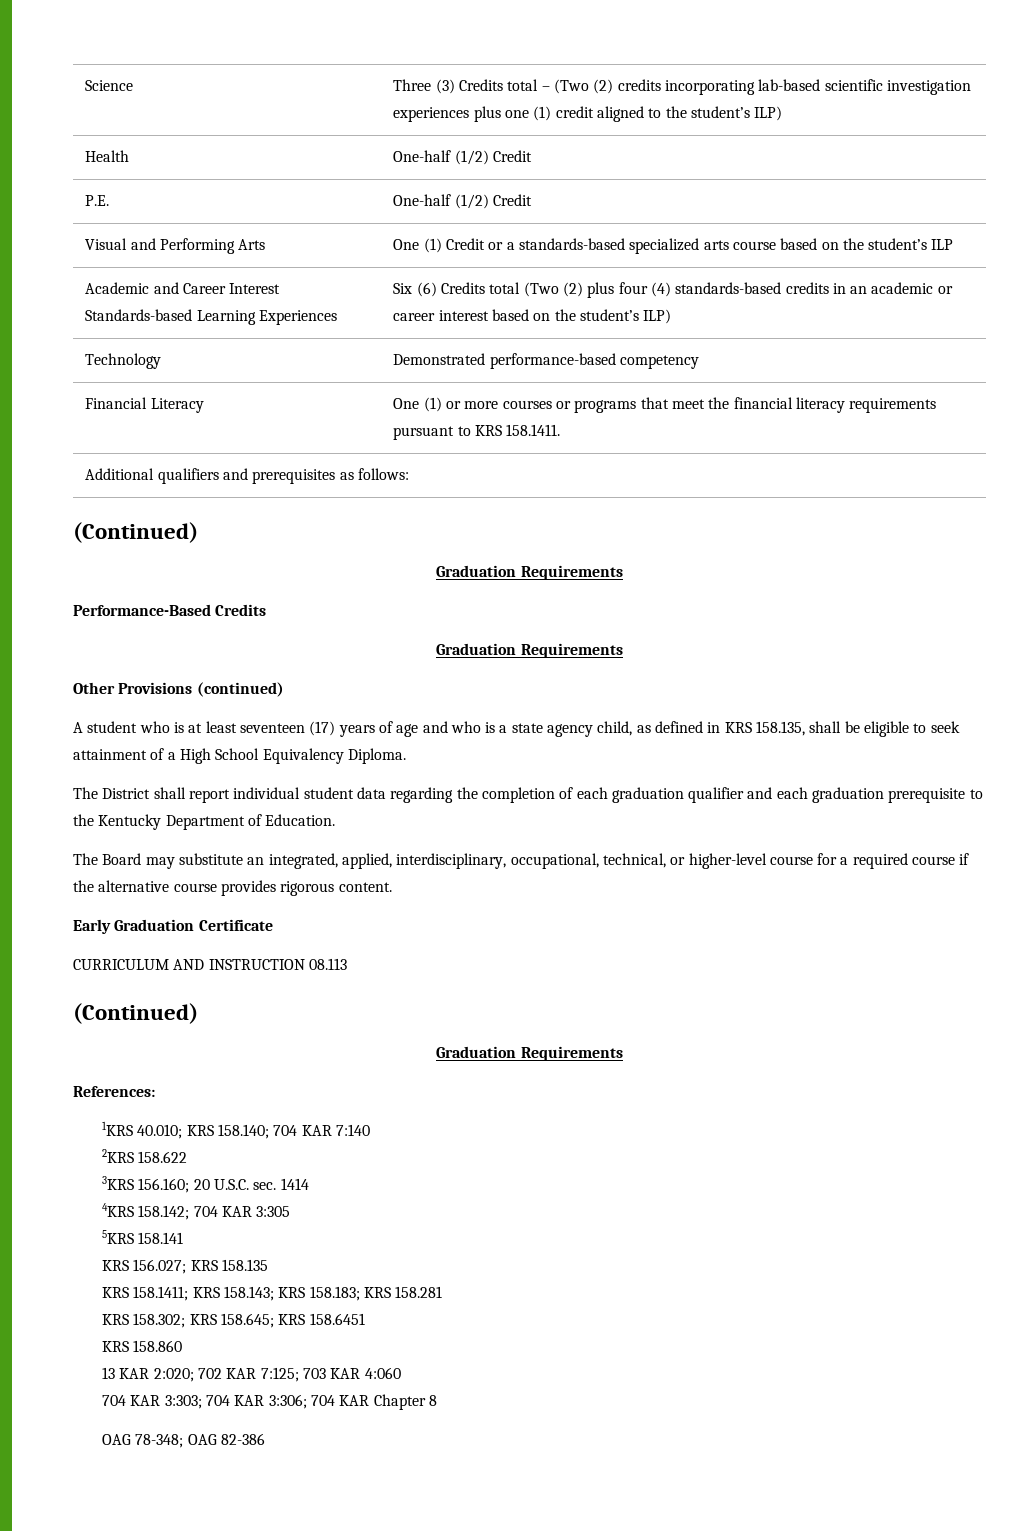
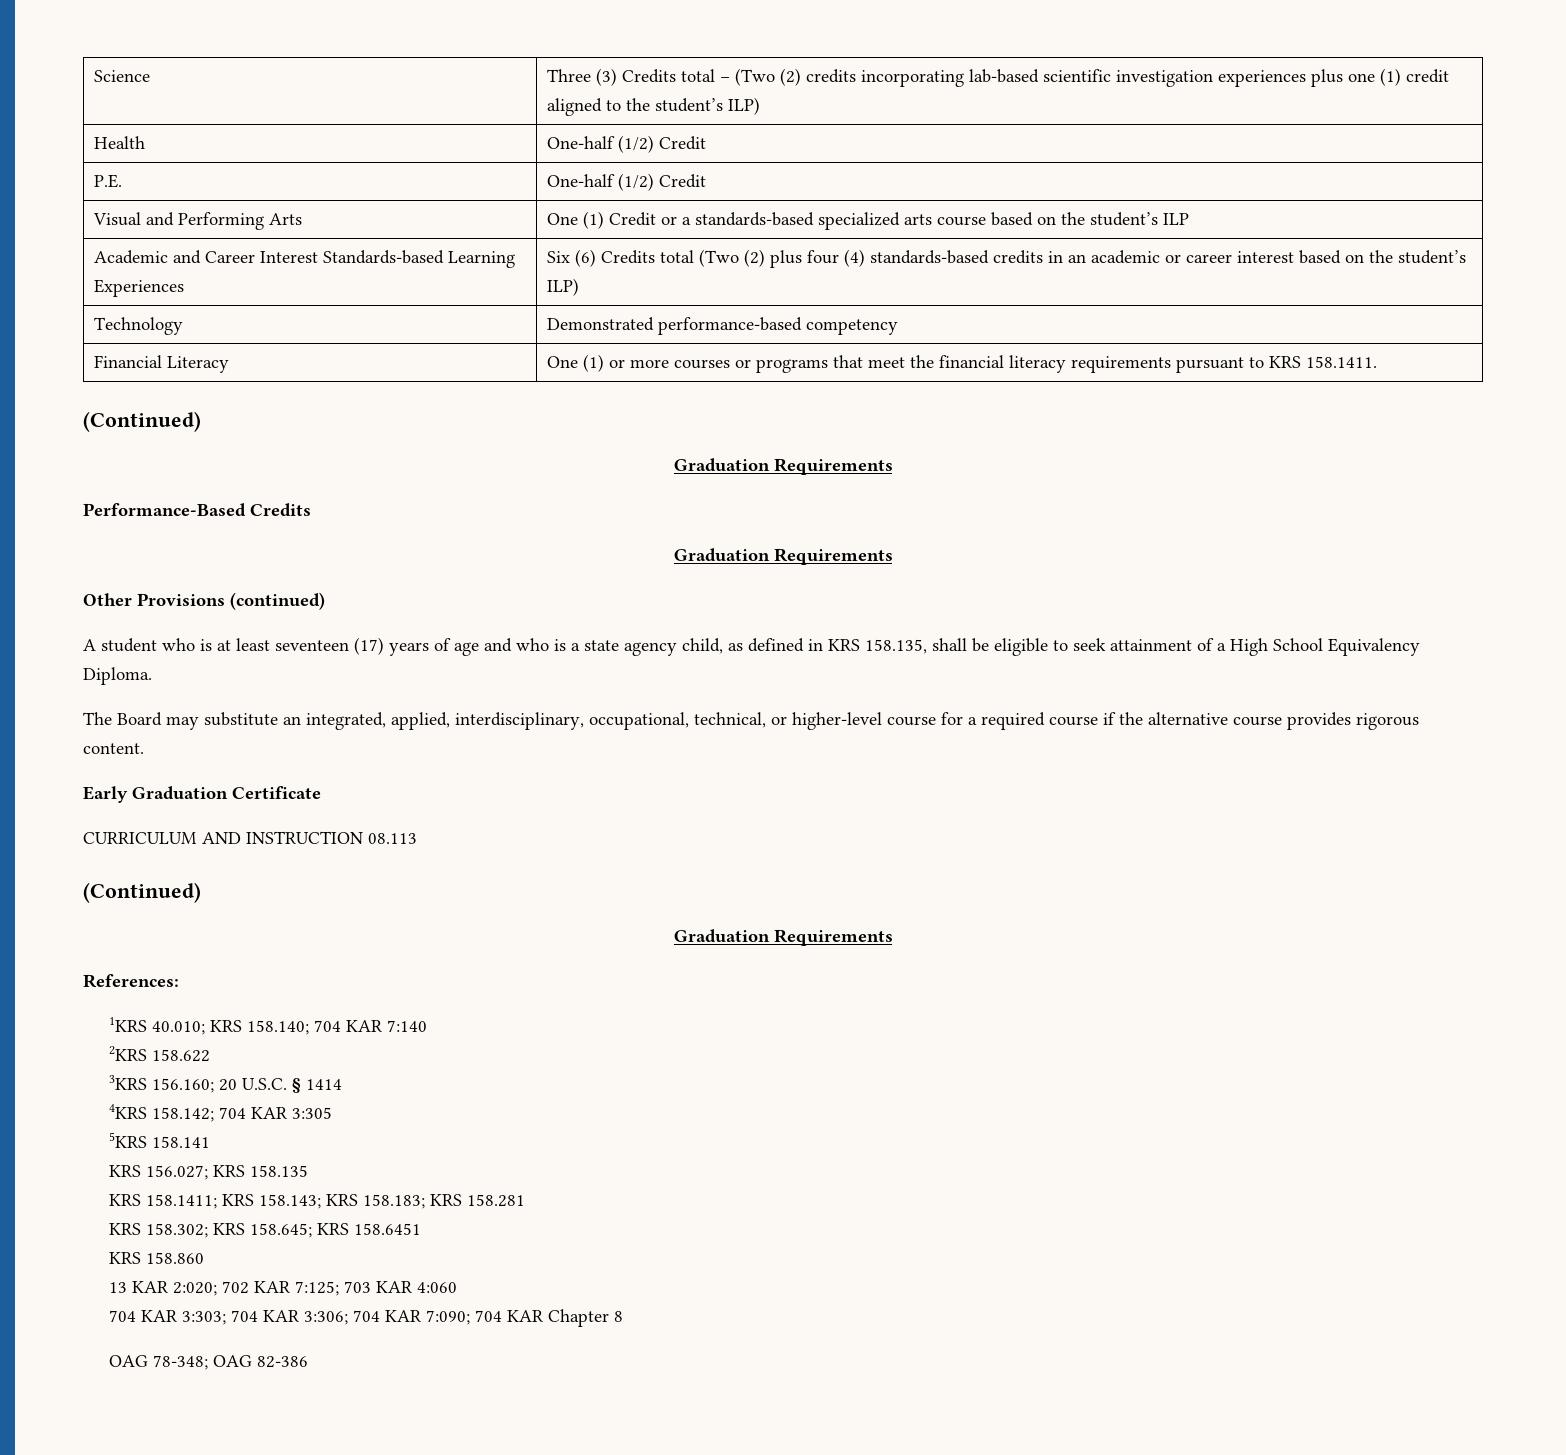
[85,468,409,484] // Additional qualifiers and prerequisites as follows: -> (1378, 362) none
[73,787,983,803] [73,814,336,830] // The District shall report individual student data regarding the completion of each graduation qualifier and each graduation prerequisite to the Kentucky Department of Education. -> (152, 676) none
[253,1182,277,1190] sec. -> [292,1078,302,1093] §
(370, 1400) none -> [426,1310,544,1325] 7:090; 704 KAR

